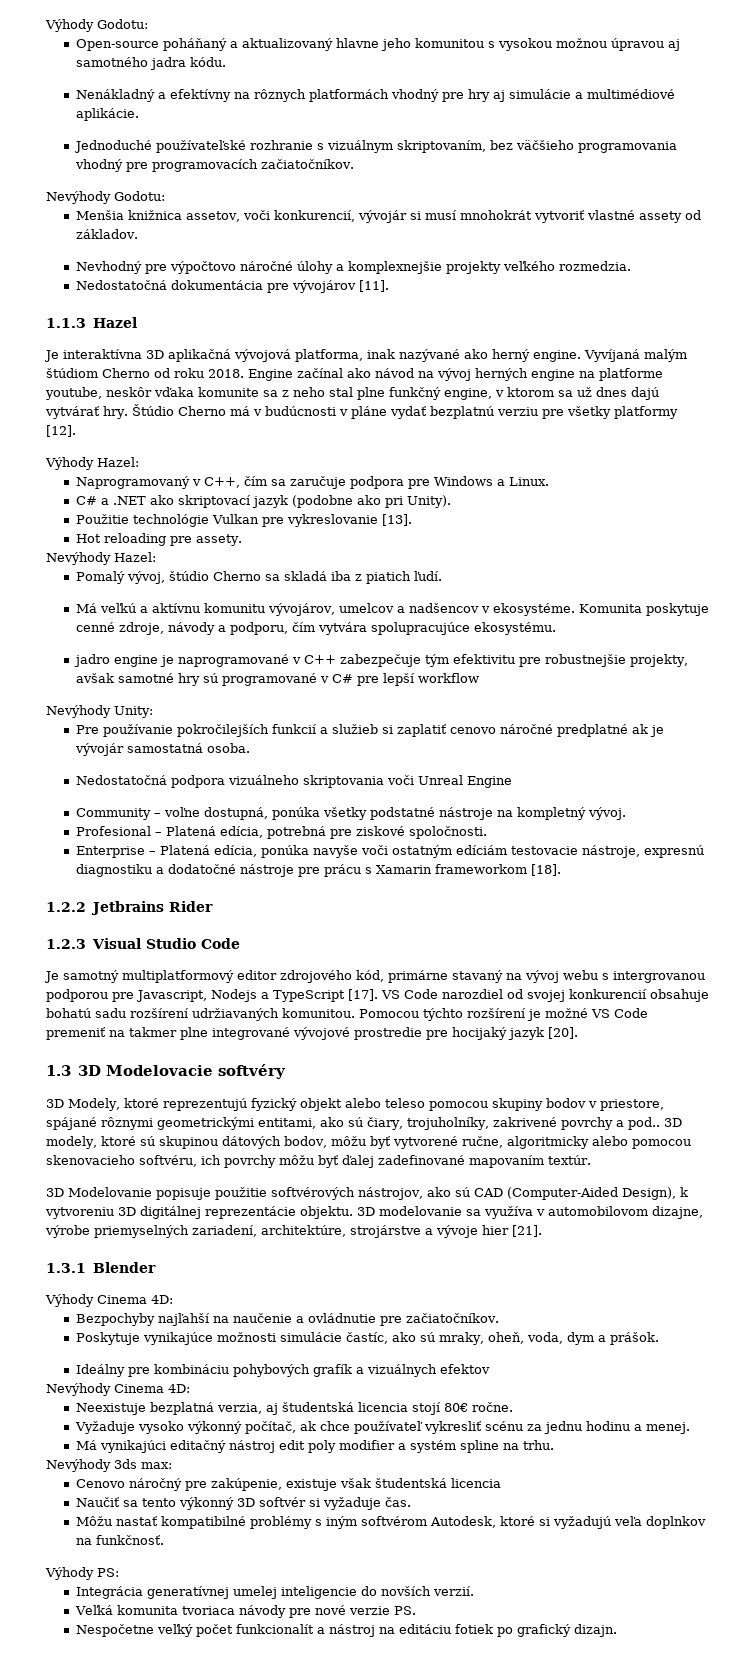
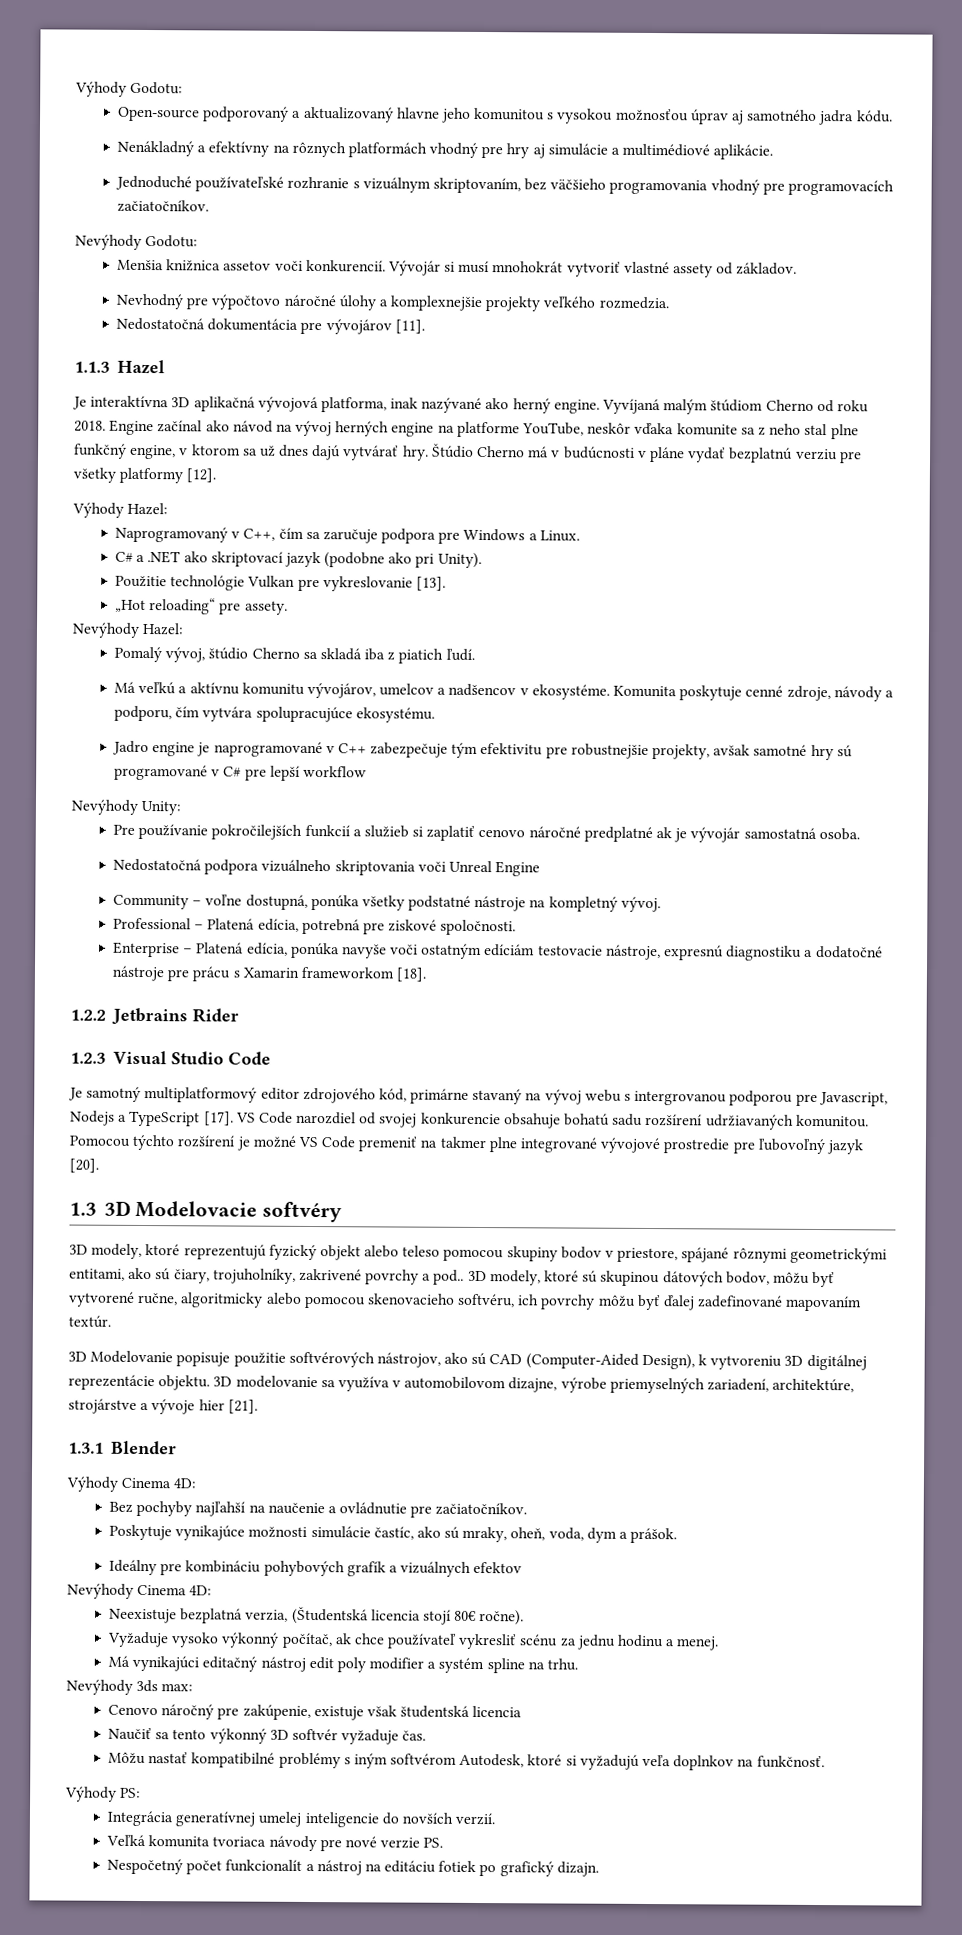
[162,38,227,51] poháňaný -> [203,106,290,122] podporovaný
[555,38,664,51] možnou úpravou -> [615,108,729,125] možnosťou úprav
[185,210,407,223] assetov, voči konkurencií, vývojár -> [223,259,441,276] assetov voči konkurencií. Vývojár
[45,387,102,400] youtube, -> [522,422,585,436] YouTube,
[75,533,166,546] Hot reloading -> [115,598,217,615] „Hot reloading“
[73,654,110,667] jadro -> [112,740,150,756] Jadro
[75,826,151,836] Profesional -> [113,917,192,930] Professional
[569,989,647,999] konkurencií -> [420,1112,501,1126] konkurencie
[452,1027,507,1040] hocijaký -> [757,1138,825,1155] ľubovoľný
[68,1098,120,1111] Modely, -> [91,1243,143,1259] modely,
[75,1313,155,1326] Bezpochyby -> [109,1500,193,1517] Bez pochyby
[265,1402,354,1415] aj študentská -> [291,1606,369,1625] (Študentská
[471,1402,513,1412] ročne. -> [479,1610,525,1626] ročne).
[308,1498,320,1507] si -> (338, 1734) none
[75,1624,193,1637] Nespočetne veľký -> [107,1858,184,1875] Nespočetný

